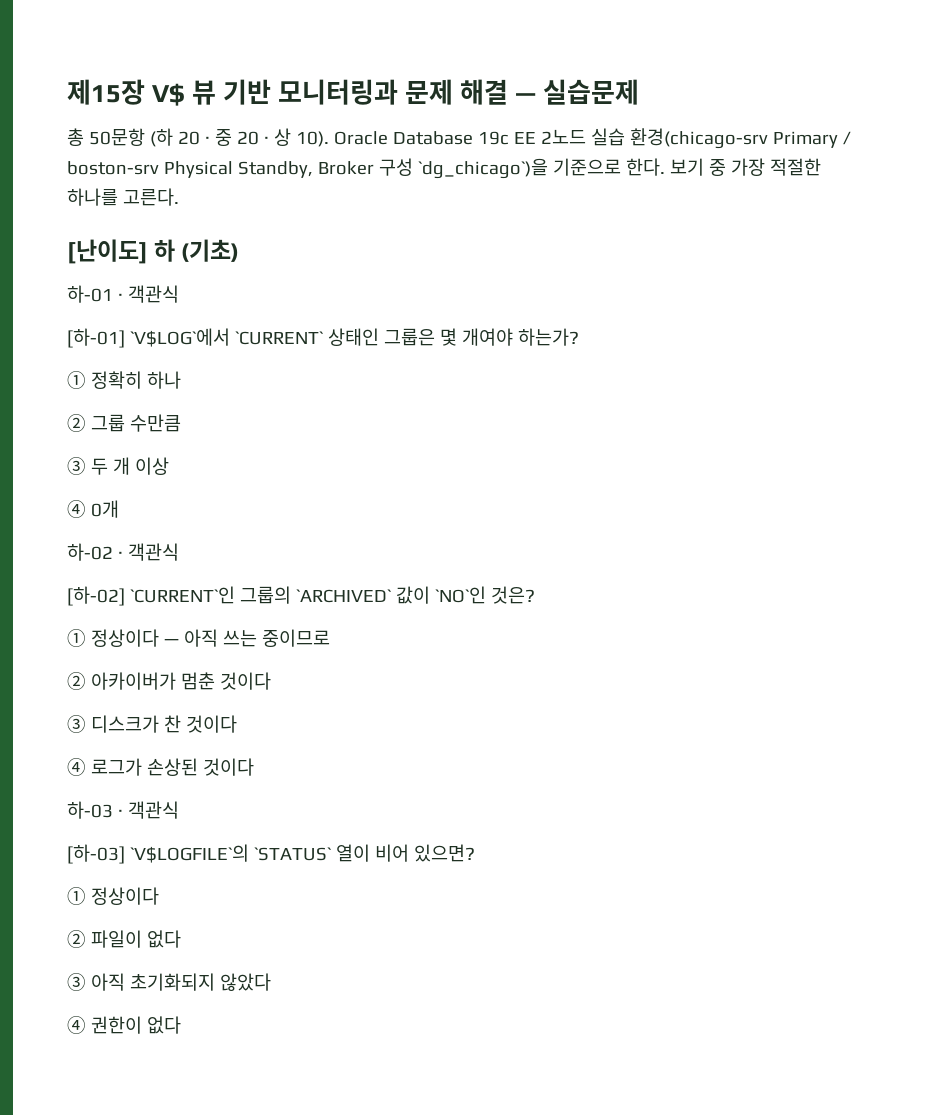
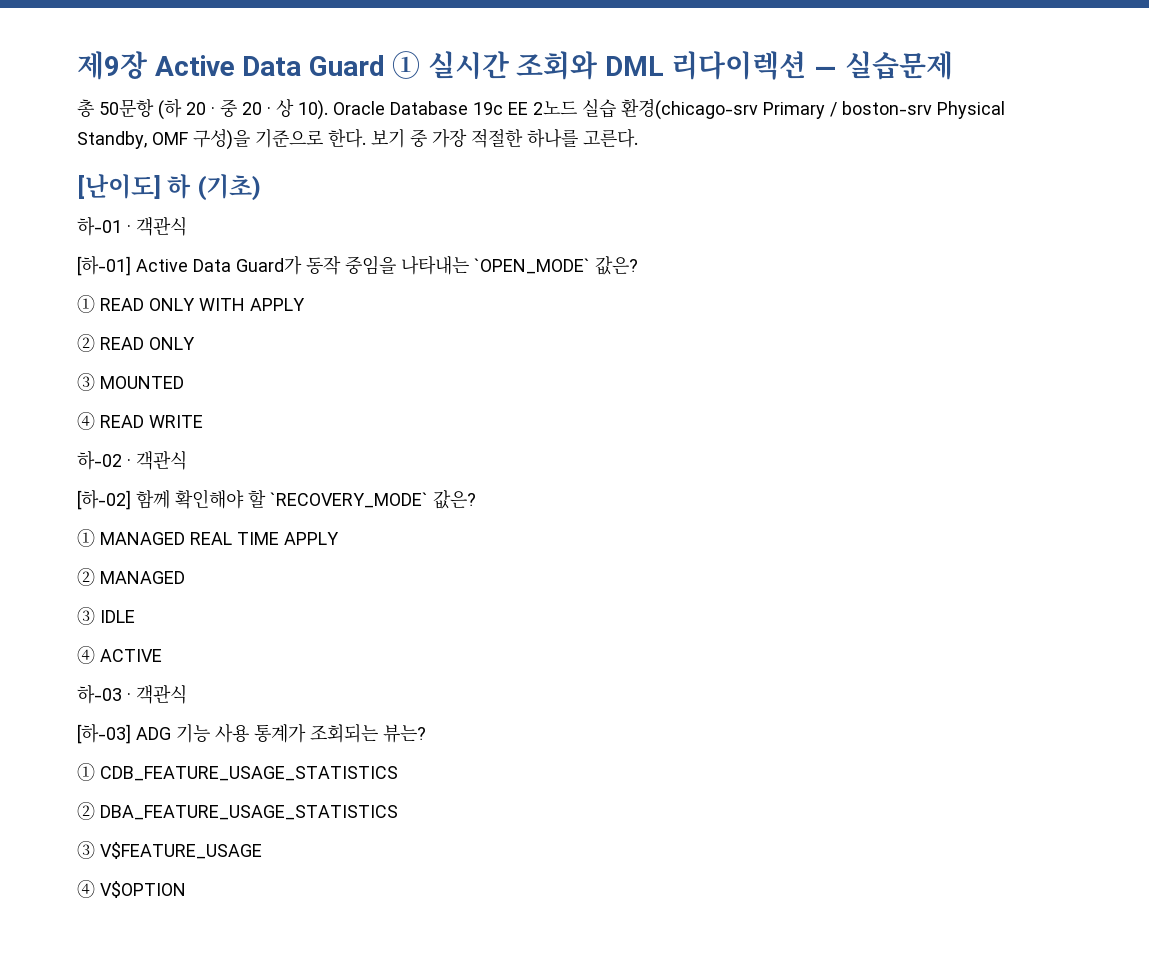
[67,79,509,106] 제15장 V$ 뷰 기반 모니터링과 문제 해결 -> [77,51,807,80] 제9장 Active Data Guard ① 실시간 조회와 DML 리다이렉션
[317,158,548,179] Broker 구성 `dg_chicago`)을 -> [152,129,250,150] OMF 구성)을
[129,328,579,347] [67,371,181,389] [67,414,181,432] [67,457,169,475] [67,500,119,518] `V$LOG`에서 `CURRENT` 상태인 그룹은 몇 개여야 하는가? // ① 정확히 하나 // ② 그룹 수만큼 // ③ 두 개 이상 // ④ 0개 -> [136,255,638,275] [77,295,305,313] [77,334,195,352] [77,373,184,391] [77,412,203,430] Active Data Guard가 동작 중임을 나타내는 `OPEN_MODE` 값은? // ① READ ONLY WITH APPLY // ② READ ONLY // ③ MOUNTED // ④ READ WRITE
[129,586,535,604] [67,629,330,647] [67,672,271,690] [67,715,237,733] [67,758,254,776] [67,801,179,819] [67,844,475,864] [67,887,159,905] [67,930,181,948] [67,973,271,991] [67,1016,181,1034] `CURRENT`인 그룹의 `ARCHIVED` 값이 `NO`인 것은? // ① 정상이다 — 아직 쓰는 중이므로 // ② 아카이버가 멈춘 것이다 // ③ 디스크가 찬 것이다 // ④ 로그가 손상된 것이다 // 하-03 · 객관식 // [하-03] `V$LOGFILE`의 `STATUS` 열이 비어 있으면? // ① 정상이다 // ② 파일이 없다 // ③ 아직 초기화되지 않았다 // ④ 권한이 없다 -> [136,489,476,509] [77,529,339,547] [77,568,185,586] [77,607,135,625] [77,646,162,664] [77,685,187,704] [77,724,426,744] [77,763,398,781] [77,802,398,820] [77,841,262,859] [77,880,186,898] 함께 확인해야 할 `RECOVERY_MODE` 값은? // ① MANAGED REAL TIME APPLY // ② MANAGED // ③ IDLE // ④ ACTIVE // 하-03 · 객관식 // [하-03] ADG 기능 사용 통계가 조회되는 뷰는? // ① CDB_FEATURE_USAGE_STATISTICS // ② DBA_FEATURE_USAGE_STATISTICS // ③ V$FEATURE_USAGE // ④ V$OPTION

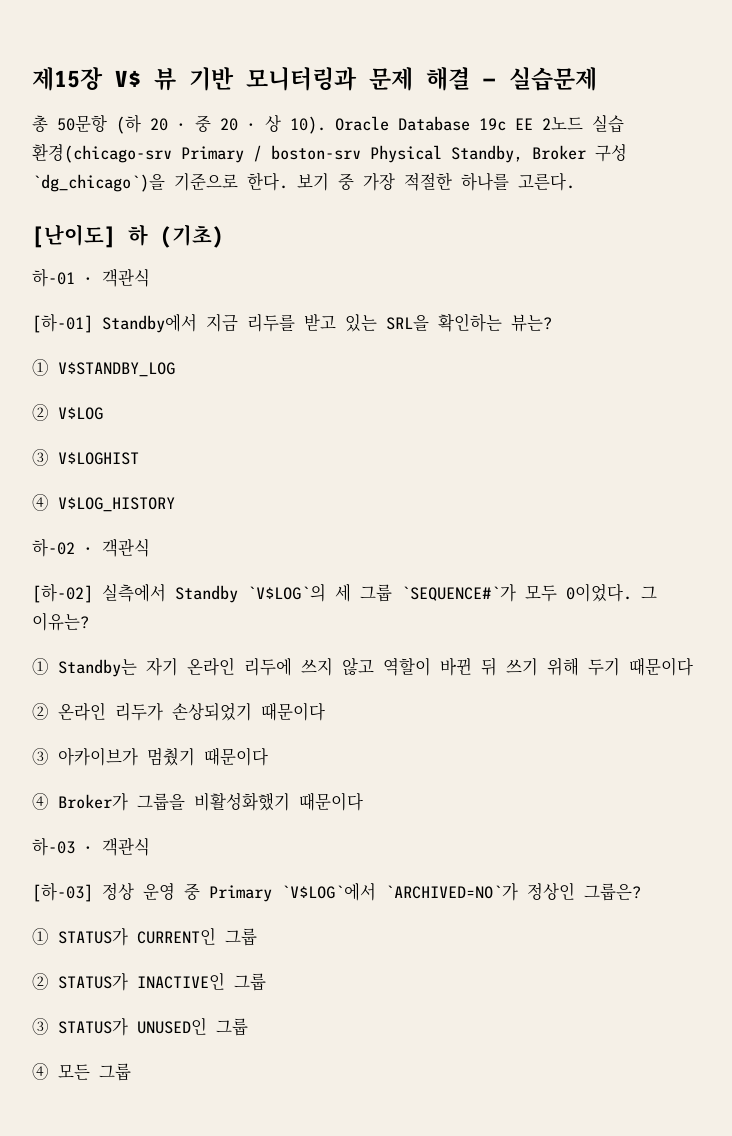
[77,51,807,80] 제9장 Active Data Guard ① 실시간 조회와 DML 리다이렉션 -> [32,67,470,91] 제15장 V$ 뷰 기반 모니터링과 문제 해결
[152,129,250,150] OMF 구성)을 -> [532,144,627,162] [32,174,165,192] Broker 구성 `dg_chicago`)을
[136,255,638,275] [77,295,305,313] [77,334,195,352] [77,373,184,391] [77,412,203,430] Active Data Guard가 동작 중임을 나타내는 `OPEN_MODE` 값은? // ① READ ONLY WITH APPLY // ② READ ONLY // ③ MOUNTED // ④ READ WRITE -> [102,313,552,333] [32,359,175,377] [32,404,103,421] [32,449,139,466] [32,494,175,512] Standby에서 지금 리두를 받고 있는 SRL을 확인하는 뷰는? // ① V$STANDBY_LOG // ② V$LOG // ③ V$LOGHIST // ④ V$LOG_HISTORY
[136,489,476,509] [77,529,339,547] [77,568,185,586] [77,607,135,625] [77,646,162,664] [77,685,187,704] [77,724,426,744] [77,763,398,781] [77,802,398,820] [77,841,262,859] [77,880,186,898] 함께 확인해야 할 `RECOVERY_MODE` 값은? // ① MANAGED REAL TIME APPLY // ② MANAGED // ③ IDLE // ④ ACTIVE // 하-03 · 객관식 // [하-03] ADG 기능 사용 통계가 조회되는 뷰는? // ① CDB_FEATURE_USAGE_STATISTICS // ② DBA_FEATURE_USAGE_STATISTICS // ③ V$FEATURE_USAGE // ④ V$OPTION -> [102,583,657,603] [32,612,89,631] [32,657,693,677] [32,702,325,721] [32,747,268,766] [32,792,363,811] [32,838,150,856] [32,882,641,902] [32,927,257,946] [32,972,266,991] [32,1017,248,1036] [32,1063,131,1081] 실측에서 Standby `V$LOG`의 세 그룹 `SEQUENCE#`가 모두 0이었다. 그 이유는? // ① Standby는 자기 온라인 리두에 쓰지 않고 역할이 바뀐 뒤 쓰기 위해 두기 때문이다 // ② 온라인 리두가 손상되었기 때문이다 // ③ 아카이브가 멈췄기 때문이다 // ④ Broker가 그룹을 비활성화했기 때문이다 // 하-03 · 객관식 // [하-03] 정상 운영 중 Primary `V$LOG`에서 `ARCHIVED=NO`가 정상인 그룹은? // ① STATUS가 CURRENT인 그룹 // ② STATUS가 INACTIVE인 그룹 // ③ STATUS가 UNUSED인 그룹 // ④ 모든 그룹

